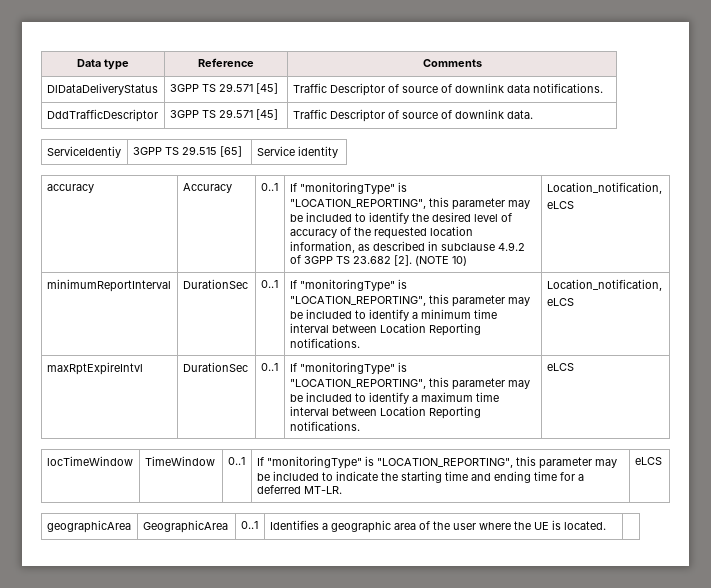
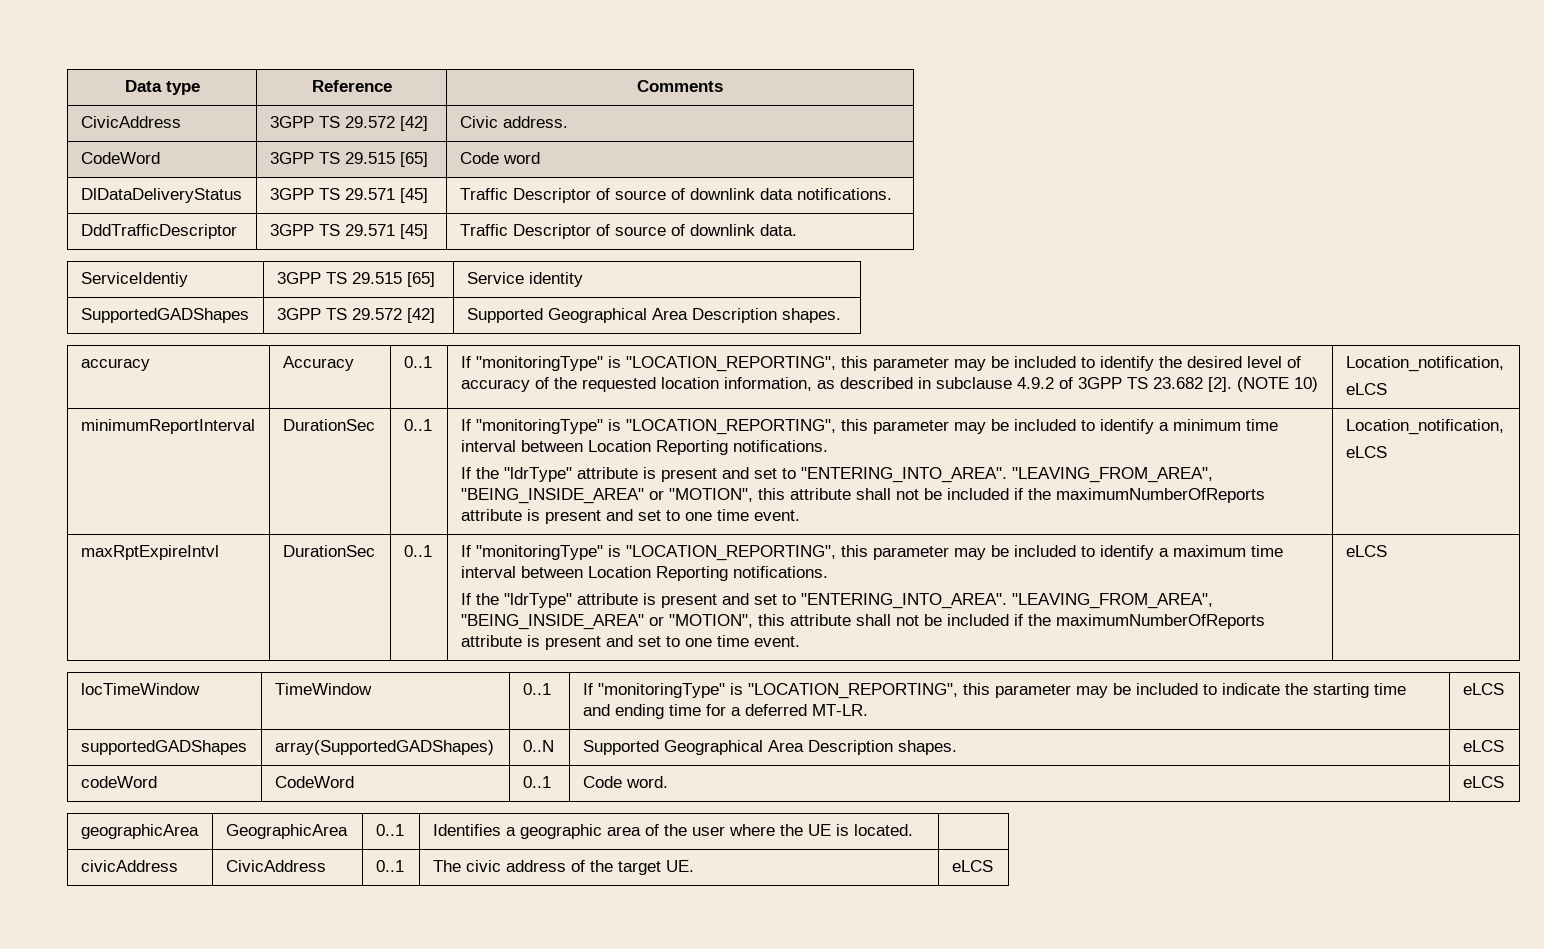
(482, 63) none -> [80,116,181,128] [269,116,428,131] [459,116,568,128] [80,152,160,164] [269,152,428,167] [459,152,540,164] // CivicAddress | 3GPP TS 29.572 [42] | Civic address. // CodeWord | 3GPP TS 29.515 [65] | Code word
(338, 152) none -> [80,308,249,323] [276,308,435,323] [466,308,841,323] // SupportedGADShapes | 3GPP TS 29.572 [42] | Supported Geographical Area Description shapes.
(360, 343) none -> [460,467,1213,483] [460,488,1265,504] [460,509,800,524] // If the "ldrType" attribute is present and set to "ENTERING_INTO_AREA". "LEAVING_FROM_AREA", "BEING_INSIDE_AREA" or "MOTION", this attribute shall not be included if the maximumNumberOfReports attribute is present and set to one time event.
(360, 426) none -> [460,593,1213,609] [460,614,1265,630] [460,635,800,650] // If the "ldrType" attribute is present and set to "ENTERING_INTO_AREA". "LEAVING_FROM_AREA", "BEING_INSIDE_AREA" or "MOTION", this attribute shall not be included if the maximumNumberOfReports attribute is present and set to one time event.
(662, 461) none -> [80,740,247,755] [274,740,494,755] [522,740,554,752] [582,740,957,755] [1462,740,1504,752] [80,776,157,788] [274,776,354,788] [522,776,551,788] [582,776,668,788] [1462,776,1504,788] // supportedGADShapes | array(SupportedGADShapes) | 0..N | Supported Geographical Area Description shapes. | eLCS // codeWord | CodeWord | 0..1 | Code word. | eLCS
(606, 525) none -> [80,860,178,872] [225,860,326,872] [375,860,404,872] [432,860,694,875] [951,860,993,872] // civicAddress | CivicAddress | 0..1 | The civic address of the target UE. | eLCS

